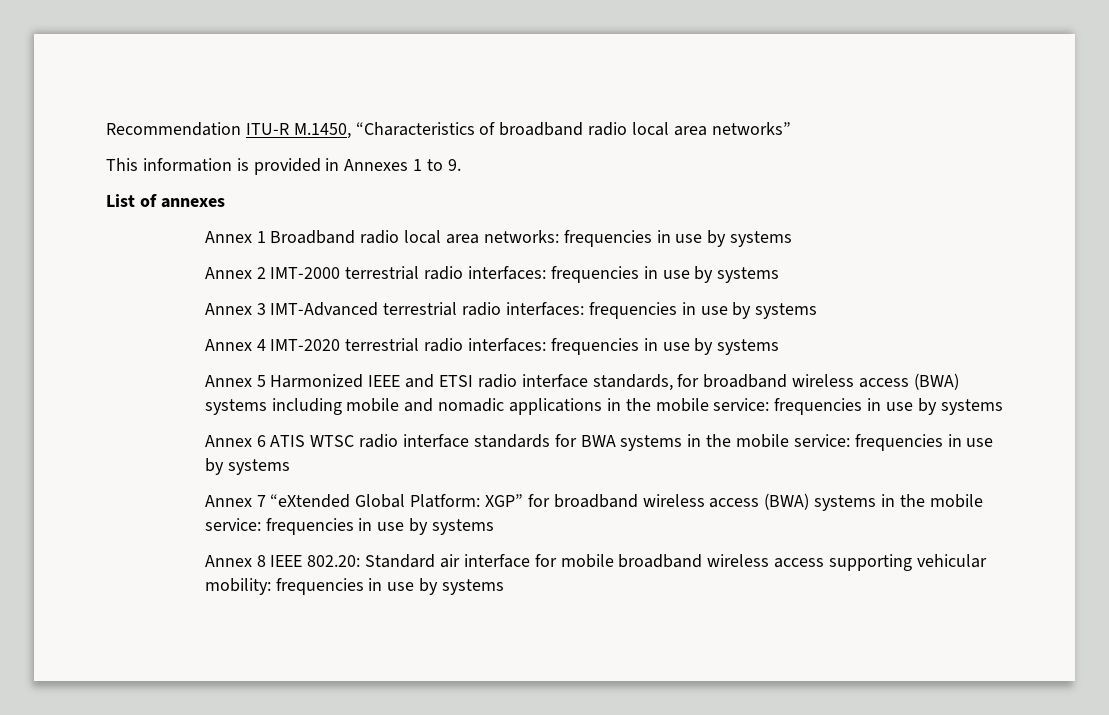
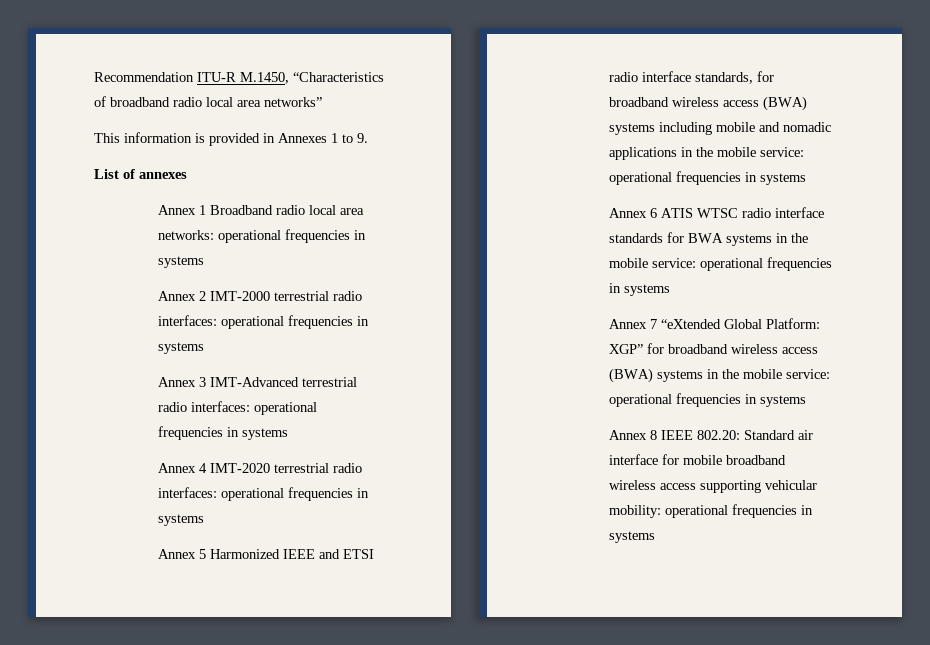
[563,230,727,247] frequencies in use by -> [218,229,367,243] operational frequencies in
[550,266,714,283] frequencies in use by -> [221,315,370,329] operational frequencies in
[588,302,752,319] frequencies in use by -> [254,402,318,415] [158,426,240,440] operational frequencies in
[550,338,714,355] frequencies in use by -> [221,487,370,501] operational frequencies in
[774,398,937,415] frequencies in use by -> [609,171,758,185] operational frequencies in
[854,434,994,451] [204,458,224,475] frequencies in use by -> [700,257,833,271] [609,283,622,293] operational frequencies in
[265,518,429,535] frequencies in use by -> [609,393,758,407] operational frequencies in
[275,578,439,595] frequencies in use by -> [665,504,814,518] operational frequencies in

